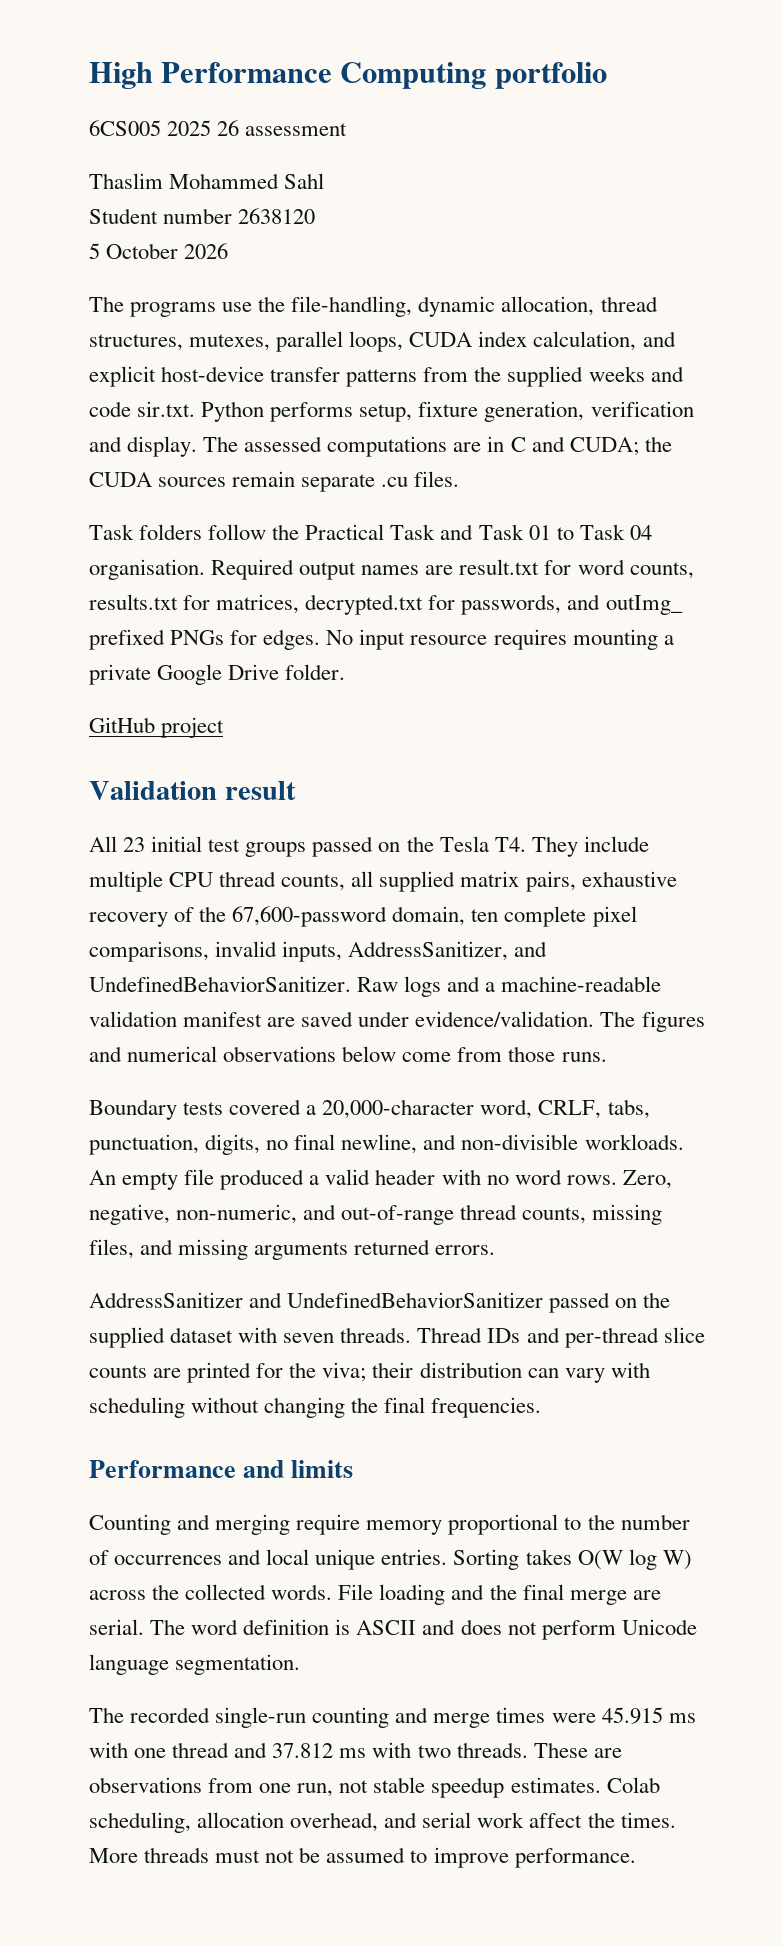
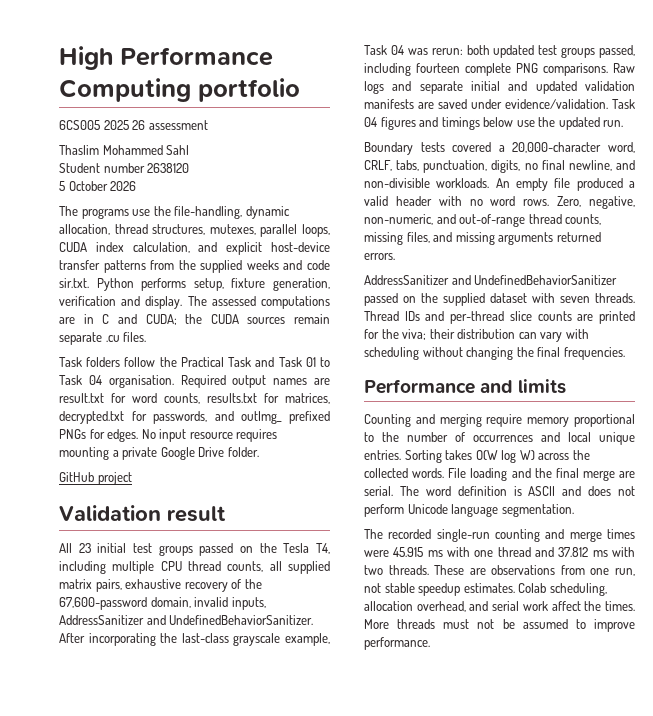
[494,836,649,857] T4. They include -> [316,543,330,554] [59,561,106,574] T4, including
[471,906,637,927] [89,941,209,962] ten complete pixel comparisons, -> (191, 602) none
[348,941,509,961] AddressSanitizer, -> [59,615,144,625] AddressSanitizer
[357,976,662,997] [89,1011,705,1032] [89,1046,607,1062] Raw logs and a machine-readable validation manifest are saved under evidence/validation. The figures and numerical observations below come from those runs. -> [59,633,330,646] [364,45,635,58] [364,63,635,76] [364,81,635,94] [364,99,636,109] [364,117,624,130] After incorporating the last-class grayscale example, Task 04 was rerun: both updated test groups passed, including fourteen complete PNG comparisons. Raw logs and separate initial and updated validation manifests are saved under evidence/validation. Task 04 figures and timings below use the updated run.

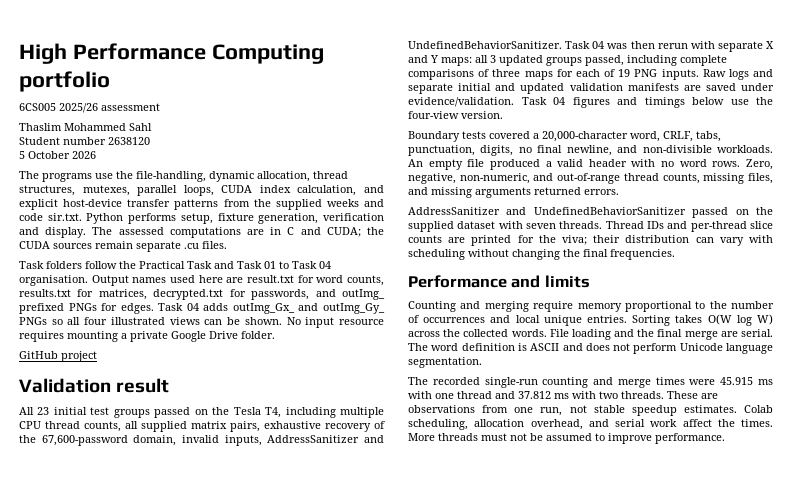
[103,120,146,130] 2025 26 -> [59,103,98,113] 2025/26
[180,375,308,388] Required output names -> [91,275,223,286] Output names used here
(139, 435) none -> [158,303,385,314] [19,317,282,325] Task 04 adds outImg_Gx_ and outImg_Gy_ PNGs so all four illustrated views can be shown.
[59,633,330,646] [364,45,635,58] [364,63,608,76] After incorporating the last-class grayscale example, Task 04 was rerun: both updated test groups passed, including fourteen complete PNG comparisons. -> [565,41,774,52] [408,55,727,66] [408,69,699,80] Task 04 was then rerun with separate X and Y maps: all 3 updated groups passed, including complete comparisons of three maps for each of 19 PNG inputs.
[558,117,624,130] updated run. -> [408,111,503,119] four-view version.

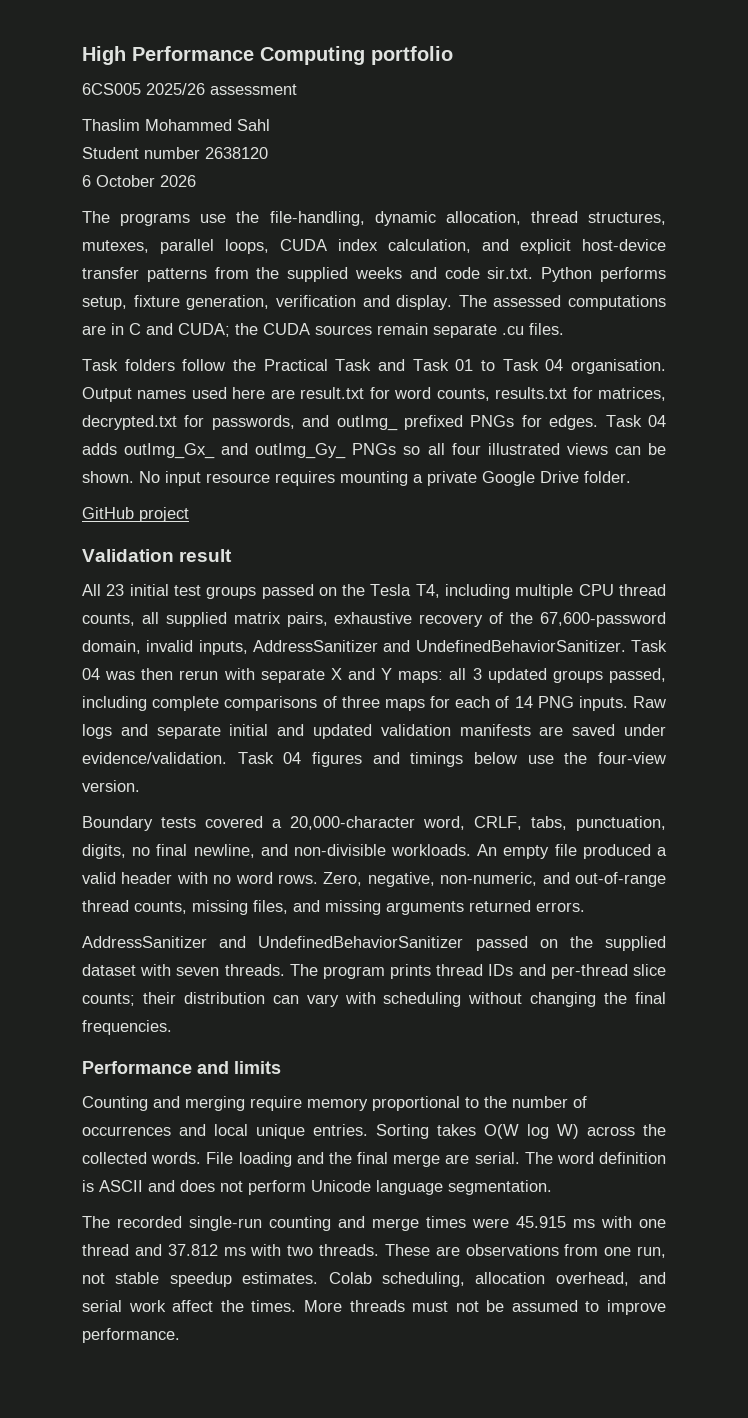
[19,151,25,159] 5 -> [82,175,91,187] 6
[618,69,631,77] 19 -> [514,696,533,708] 14
[605,221,773,232] [408,235,587,246] Thread IDs and per-thread slice counts are printed for the viva; -> [289,964,666,979] [82,993,135,1006] The program prints thread IDs and per-thread slice counts;

